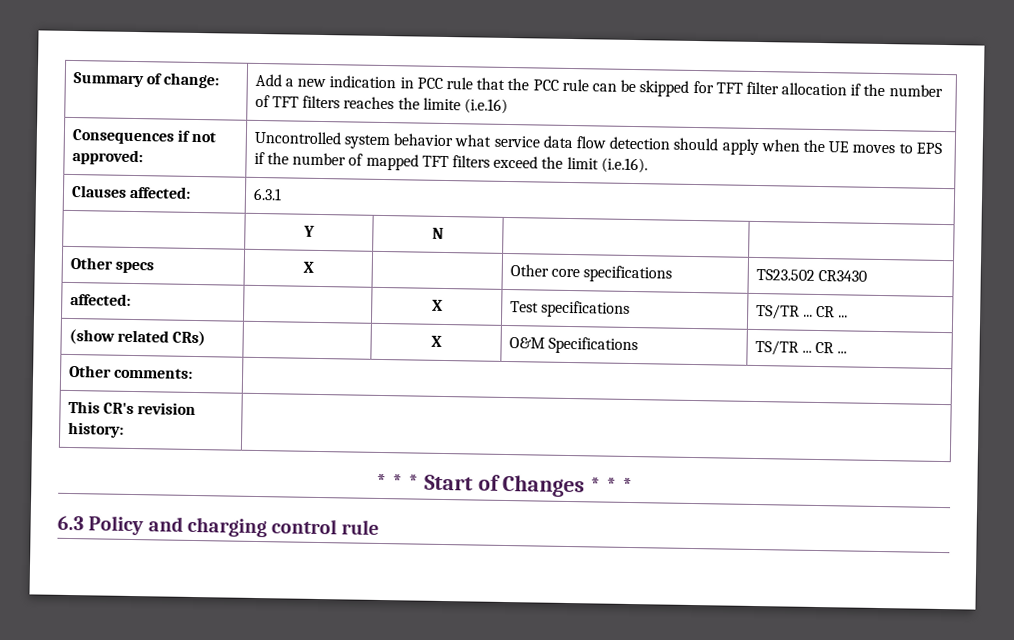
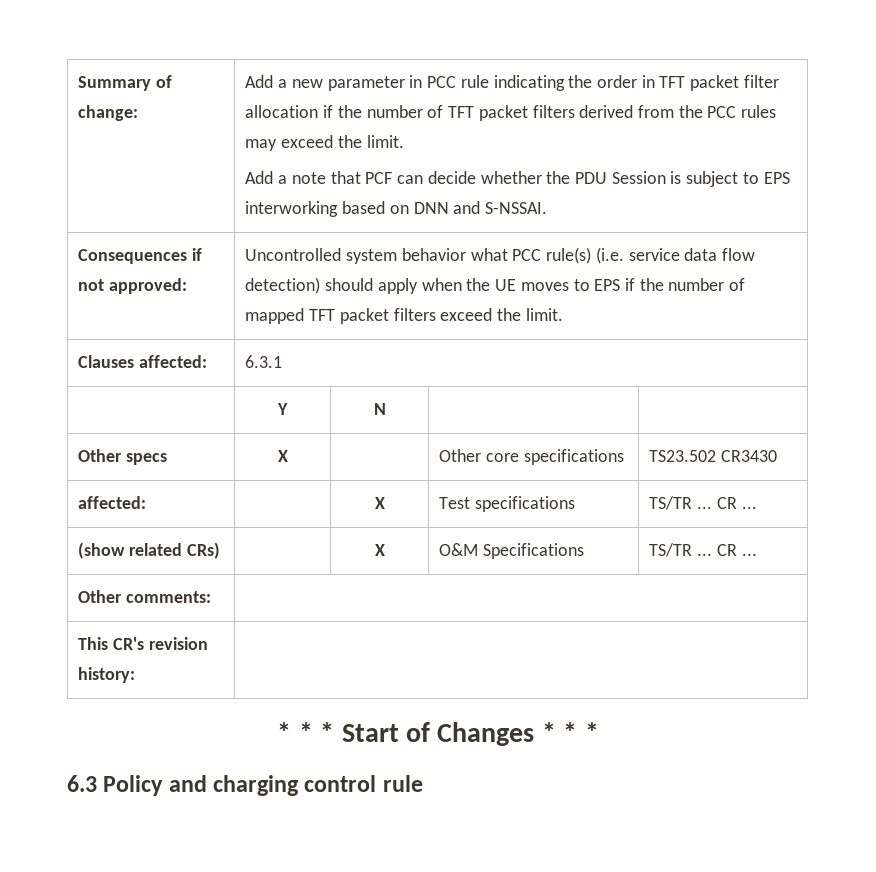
[329,75,397,89] indication -> [327,76,405,91] parameter
[476,77,743,97] that the PCC rule can be skipped for TFT -> [493,75,740,91] indicating the order in TFT packet
[302,95,509,114] filters reaches the limite (i.e.16) -> [478,105,777,121] [245,135,404,151] [245,171,790,187] [245,201,548,217] packet filters derived from the PCC rules may exceed the limit. // Add a note that PCF can decide whether the PDU Session is subject to EPS interworking based on DNN and S-NSSAI.
(492, 140) none -> [512,247,624,264] PCC rule(s) (i.e.
[609,136,671,150] detection -> [245,277,321,294] detection)
(449, 161) none -> [339,308,389,324] packet
[566,156,648,174] limit (i.e.16). -> [525,308,563,321] limit.

